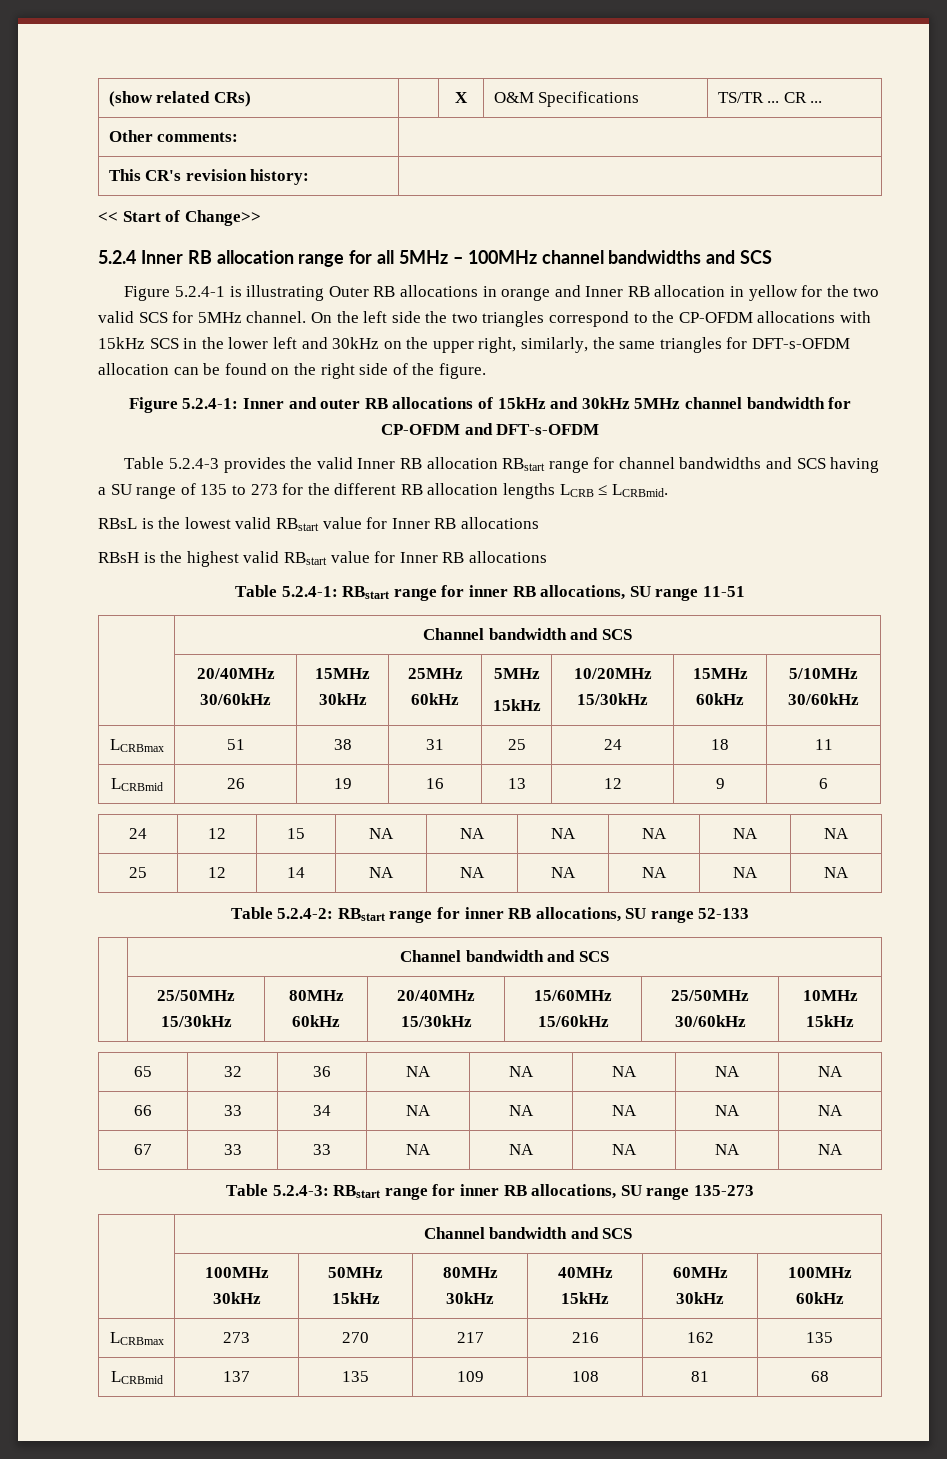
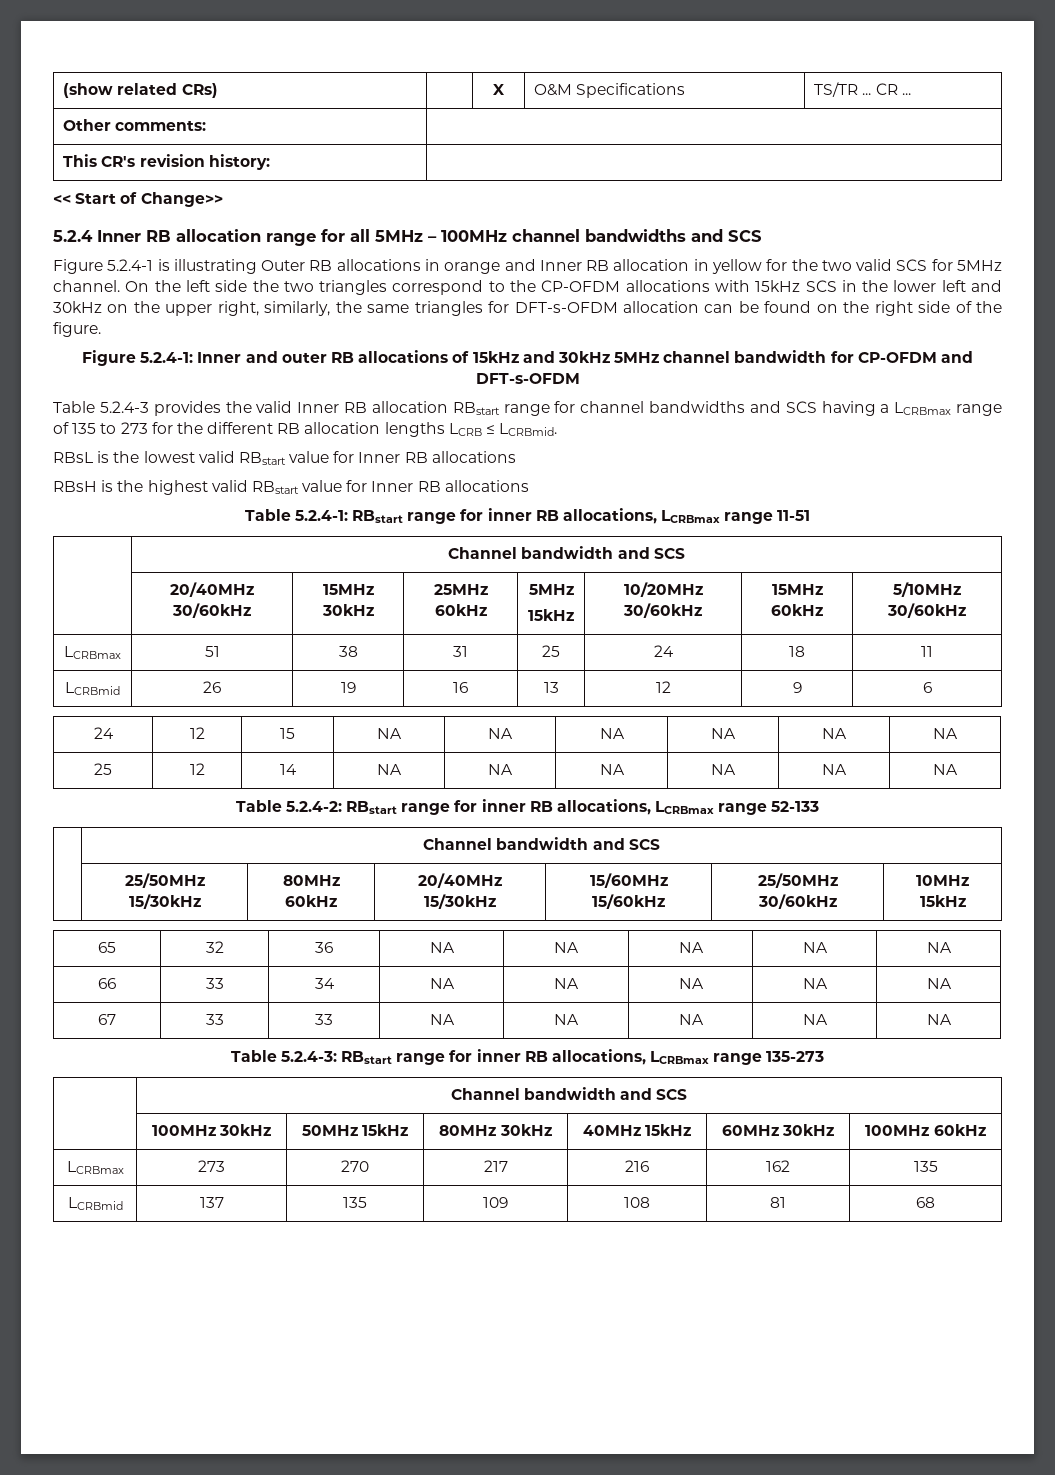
[110,484,132,495] SU -> [894,402,952,415] LCRBmax
[629,586,651,597] SU -> [661,510,721,523] LCRBmax
[577,693,648,705] 15/30kHz -> [623,603,702,618] 30/60kHz
[625,908,647,919] SU -> [655,801,715,814] LCRBmax
[620,1185,642,1196] SU -> [650,1051,710,1064] LCRBmax

